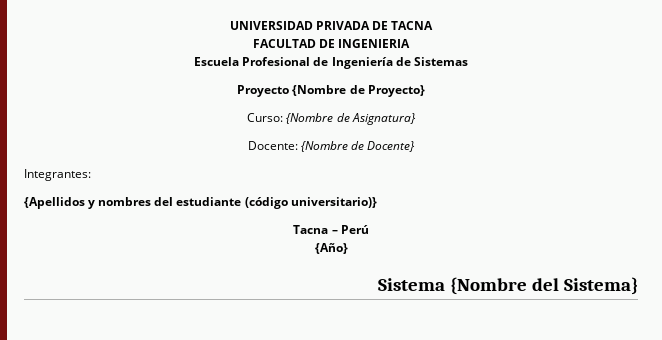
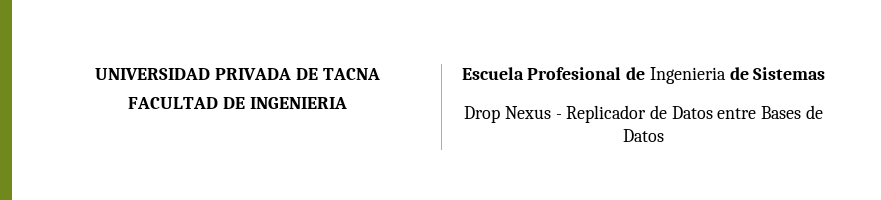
[331,57,393,69] Ingeniería -> [649,67,726,84] Ingenieria
[237,85,425,97] [247,113,416,125] [247,141,416,152] [24,169,91,181] [24,197,377,209] [293,225,369,234] [314,243,348,254] [377,277,638,295] Proyecto {Nombre de Proyecto} // Curso: {Nombre de Asignatura} // Docente: {Nombre de Docente} // Integrantes: // {Apellidos y nombres del estudiante (código universitario)} // Tacna – Perú // {Año} // Sistema {Nombre del Sistema} -> [464,105,823,123] [623,129,664,142] Drop Nexus - Replicador de Datos entre Bases de Datos

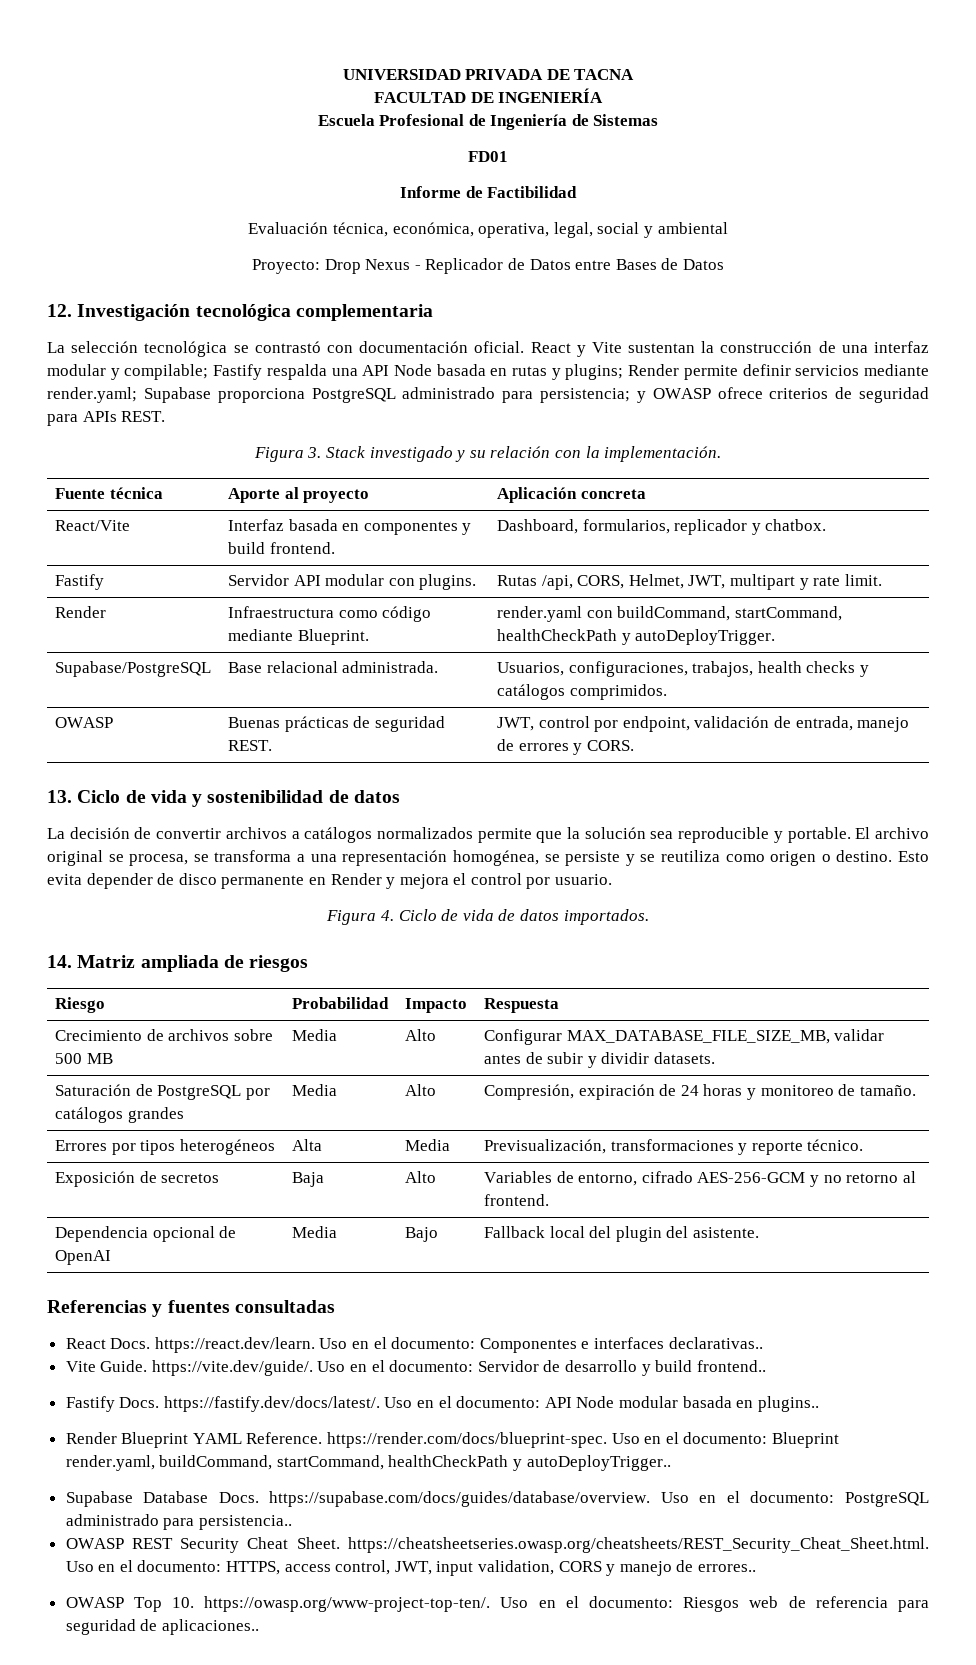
[249,97,347,109] INGENIERIA -> [498,88,604,103] INGENIERÍA
[649,67,726,84] Ingenieria -> [490,114,568,130] Ingeniería
(826, 73) none -> [468,151,508,162] [399,186,578,198] [248,222,728,238] [252,259,321,274] FD01 // Informe de Factibilidad // Evaluación técnica, económica, operativa, legal, social y ambiental // Proyecto:
(664, 135) none -> [47,304,433,321] [47,341,929,357] [47,364,929,380] [47,387,930,403] [47,411,166,426] [253,446,722,462] [55,487,163,499] [228,487,370,503] [497,487,646,503] [55,520,131,531] [228,519,472,535] [228,542,335,554] [497,519,827,535] [55,574,105,590] [228,574,477,590] [497,574,882,590] [55,606,107,618] [228,606,432,622] [228,629,369,645] [497,606,842,622] [497,629,776,645] [55,661,212,677] [228,661,439,673] [497,661,870,677] [497,684,667,700] [55,717,114,728] [228,716,445,732] [228,740,273,751] [497,716,910,732] [497,739,634,755] [47,790,400,807] [47,827,930,843] [47,850,929,866] [47,873,613,889] [326,909,649,925] [47,955,309,972] [55,997,106,1013] [292,997,390,1009] [405,998,468,1013] [484,998,560,1013] [55,1029,273,1041] [55,1053,113,1064] [292,1029,338,1041] [405,1029,437,1041] [484,1029,885,1045] [484,1052,716,1068] [55,1084,270,1100] [55,1107,184,1123] [292,1084,338,1096] [405,1084,437,1096] [484,1084,916,1100] [55,1139,275,1155] [292,1139,323,1151] [405,1139,451,1151] [484,1139,864,1155] [55,1171,220,1187] [292,1172,325,1187] [405,1171,437,1183] [484,1171,916,1187] [484,1194,550,1206] [55,1226,237,1242] [55,1250,112,1265] [292,1226,338,1238] [405,1227,439,1242] [484,1226,760,1242] [47,1300,335,1317] [65,1337,763,1353] [65,1360,766,1376] [65,1396,819,1412] [65,1432,840,1448] [65,1455,671,1471] [65,1491,930,1507] [65,1514,292,1530] [65,1537,929,1553] [65,1560,756,1576] [65,1596,929,1612] [65,1619,259,1635] // 12. Investigación tecnológica complementaria // La selección tecnológica se contrastó con documentación oficial. React y Vite sustentan la construcción de una interfaz modular y compilable; Fastify respalda una API Node basada en rutas y plugins; Render permite definir servicios mediante render.yaml; Supabase proporciona PostgreSQL administrado para persistencia; y OWASP ofrece criterios de seguridad para APIs REST. // Figura 3. Stack investigado y su relación con la implementación. // Fuente técnica | Aporte al proyecto | Aplicación concreta // React/Vite | Interfaz basada en componentes y build frontend. | Dashboard, formularios, replicador y chatbox. // Fastify | Servidor API modular con plugins. | Rutas /api, CORS, Helmet, JWT, multipart y rate limit. // Render | Infraestructura como código mediante Blueprint. | render.yaml con buildCommand, startCommand, healthCheckPath y autoDeployTrigger. // Supabase/PostgreSQL | Base relacional administrada. | Usuarios, configuraciones, trabajos, health checks y catálogos comprimidos. // OWASP | Buenas prácticas de seguridad REST. | JWT, control por endpoint, validación de entrada, manejo de errores y CORS. // 13. Ciclo de vida y sostenibilidad de datos // La decisión de convertir archivos a catálogos normalizados permite que la solución sea reproducible y portable. El archivo original se procesa, se transforma a una representación homogénea, se persiste y se reutiliza como origen o destino. Esto evita depender de disco permanente en Render y mejora el control por usuario. // Figura 4. Ciclo de vida de datos importados. // 14. Matriz ampliada de riesgos // Riesgo | Probabilidad | Impacto | Respuesta // Crecimiento de archivos sobre 500 MB | Media | Alto | Configurar MAX_DATABASE_FILE_SIZE_MB, validar antes de subir y dividir datasets. // Saturación de PostgreSQL por catálogos grandes | Media | Alto | Compresión, expiración de 24 horas y monitoreo de tamaño. // Errores por tipos heterogéneos | Alta | Media | Previsualización, transformaciones y reporte técnico. // Exposición de secretos | Baja | Alto | Variables de entorno, cifrado AES-256-GCM y no retorno al frontend. // Dependencia opcional de OpenAI | Media | Bajo | Fallback local del plugin del asistente. // Referencias y fuentes consultadas // React Docs. https://react.dev/learn. Uso en el documento: Componentes e interfaces declarativas.. // Vite Guide. https://vite.dev/guide/. Uso en el documento: Servidor de desarrollo y build frontend.. // Fastify Docs. https://fastify.dev/docs/latest/. Uso en el documento: API Node modular basada en plugins.. // Render Blueprint YAML Reference. https://render.com/docs/blueprint-spec. Uso en el documento: Blueprint render.yaml, buildCommand, startCommand, healthCheckPath y autoDeployTrigger.. // Supabase Database Docs. https://supabase.com/docs/guides/database/overview. Uso en el documento: PostgreSQL administrado para persistencia.. // OWASP REST Security Cheat Sheet. https://cheatsheetseries.owasp.org/cheatsheets/REST_Security_Cheat_Sheet.html. Uso en el documento: HTTPS, access control, JWT, input validation, CORS y manejo de errores.. // OWASP Top 10. https://owasp.org/www-project-top-ten/. Uso en el documento: Riesgos web de referencia para seguridad de aplicaciones..

